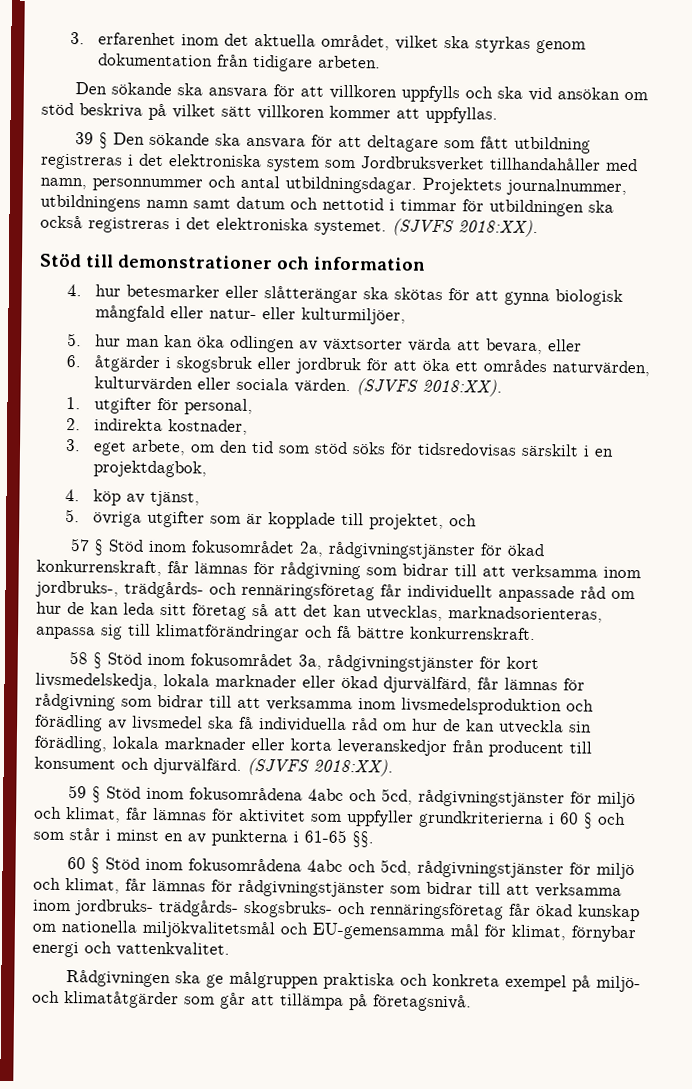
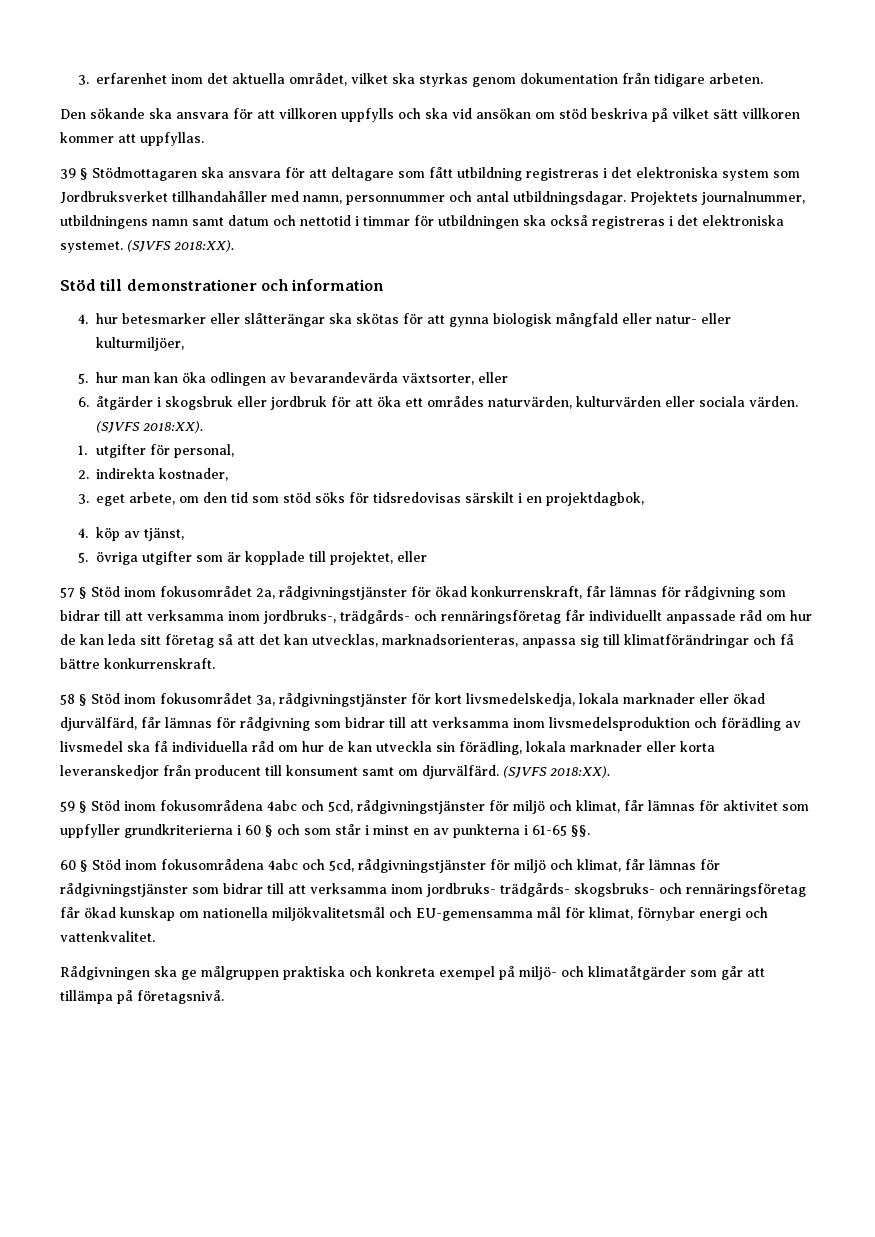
[112,132,210,146] Den sökande -> [92,167,197,181] Stödmottagaren
[322,337,543,355] växtsorter värda att bevara, -> [289,372,474,385] bevarandevärda växtsorter,
[448,514,477,527] och -> [396,551,427,562] eller
[121,757,149,770] och -> [362,767,418,776] samt om

